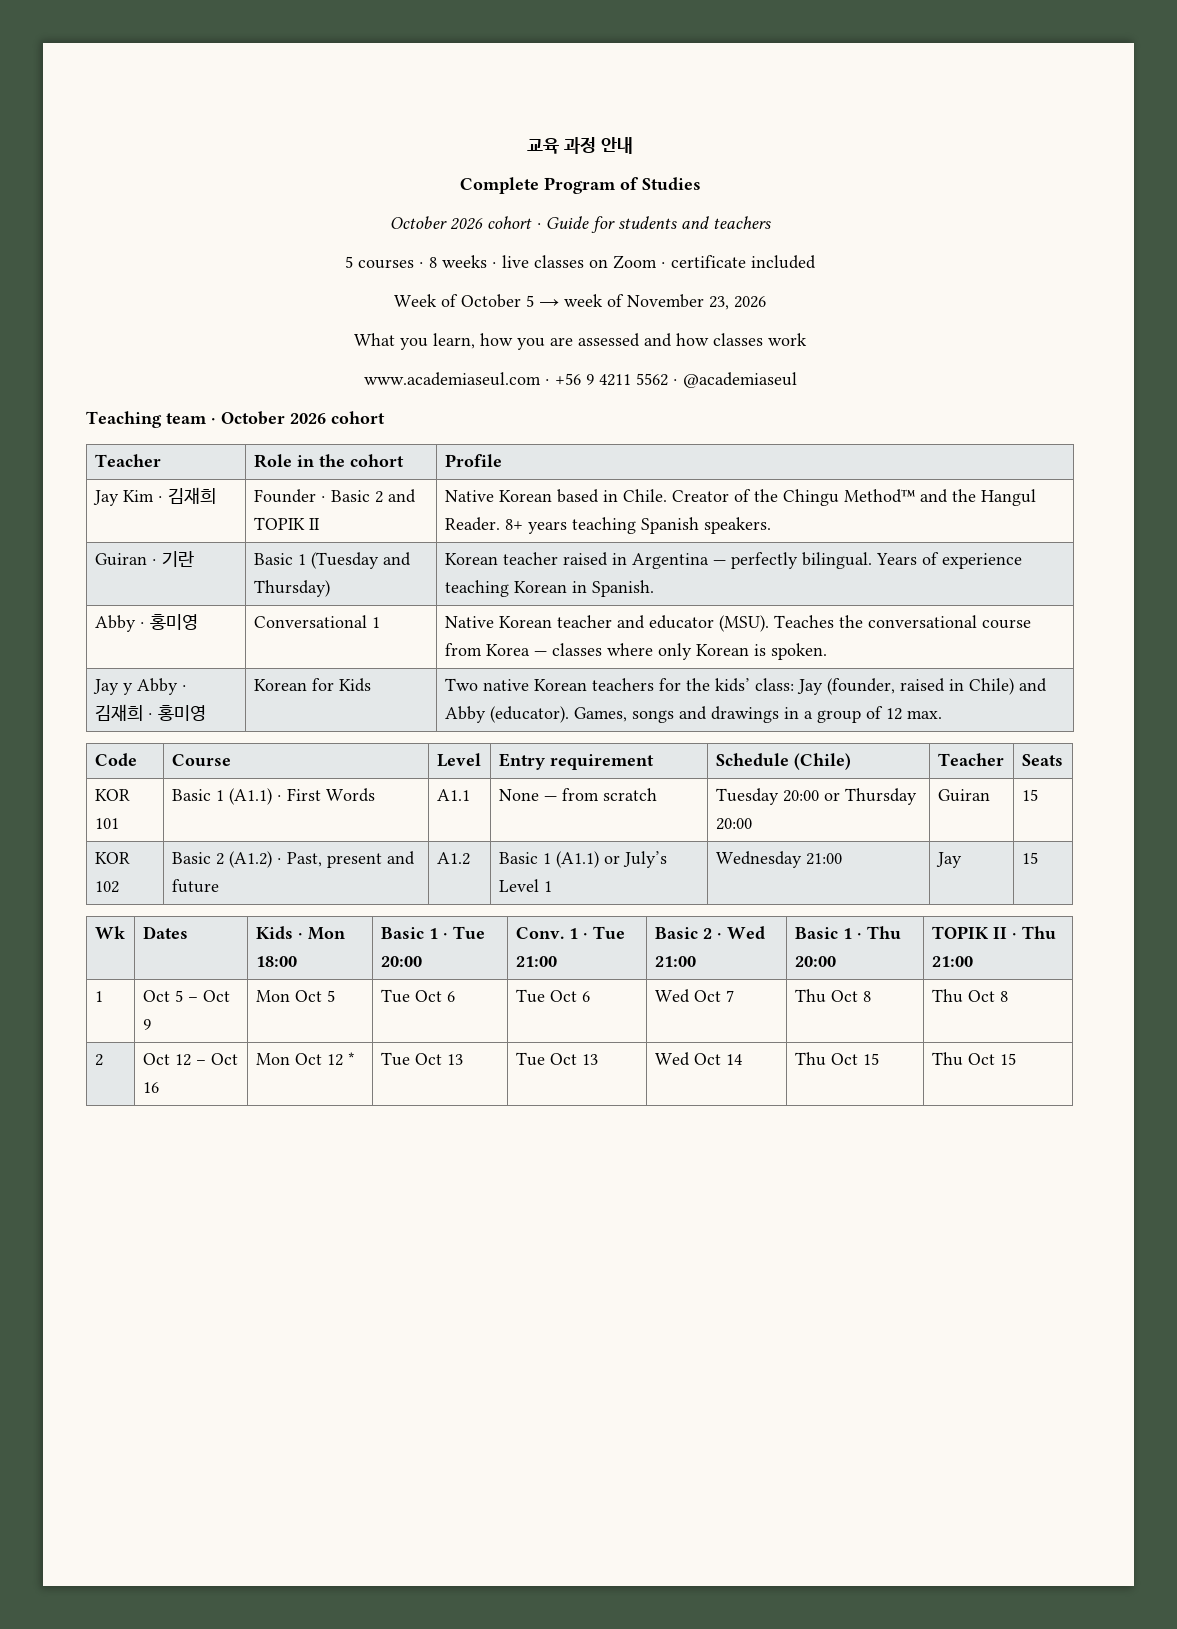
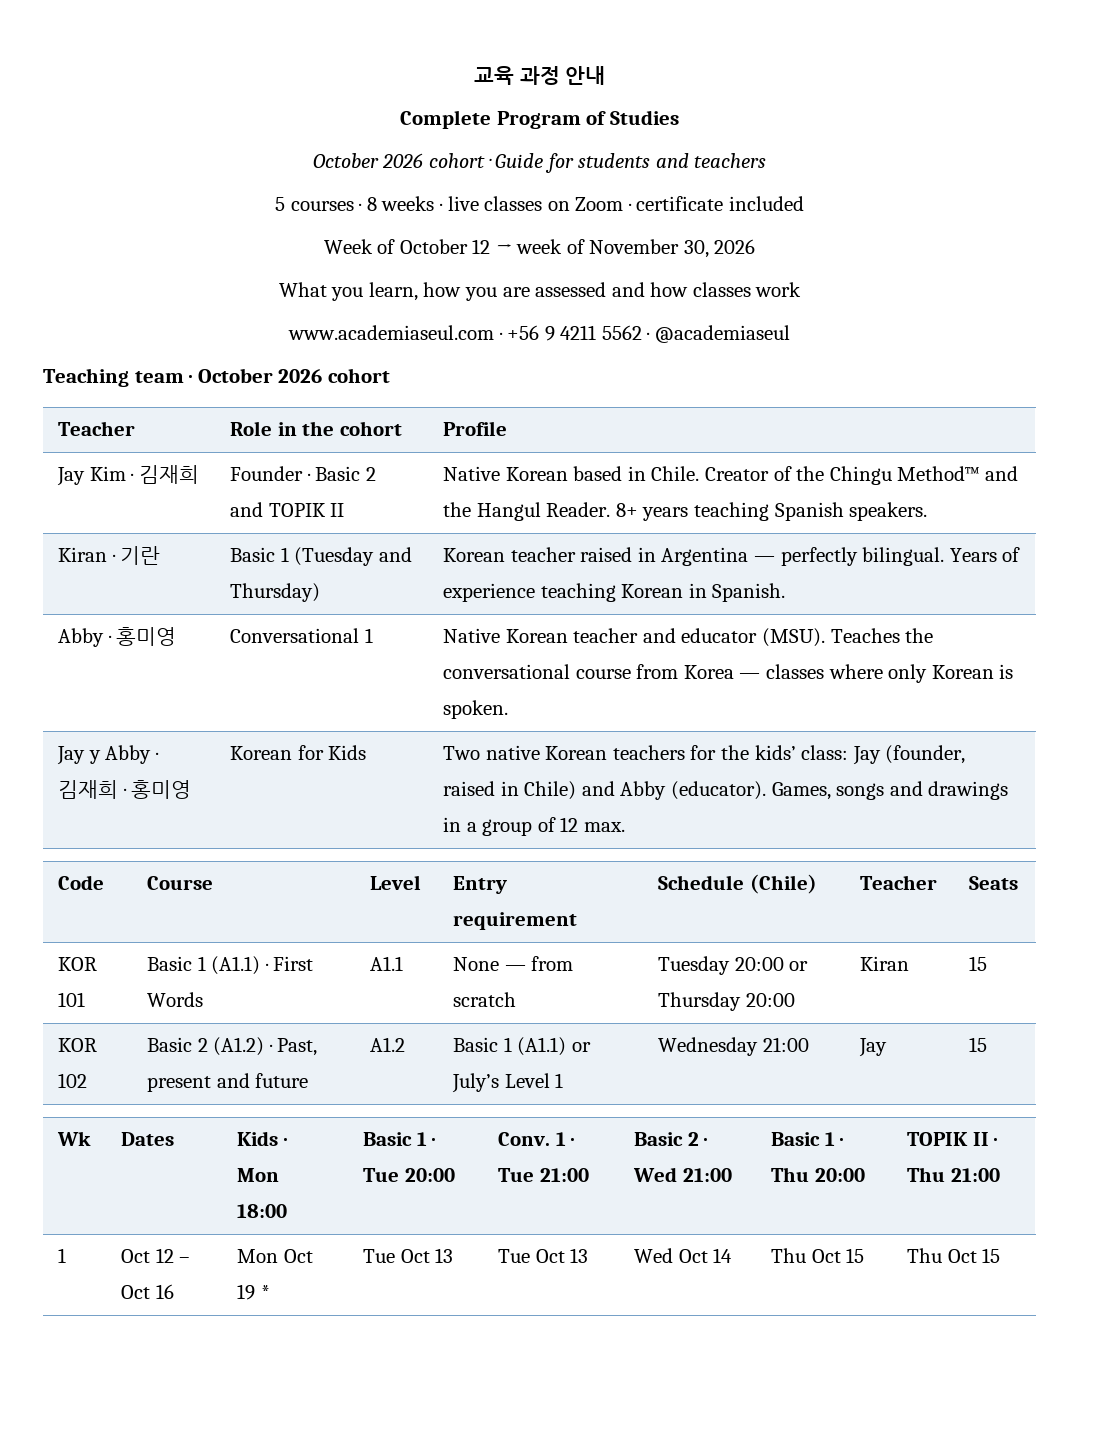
[526,295,534,307] 5 -> [472,239,491,254] 12
[709,296,729,310] 23, -> [683,240,709,258] 30,
[94,553,147,566] Guiran -> [58,547,108,562] Kiran
[937,789,990,802] Guiran -> [860,956,910,971] Kiran
[142,990,230,1002] [142,1019,151,1030] [255,990,335,1002] [380,989,455,1003] [515,989,590,1003] [654,989,734,1003] [794,989,871,1003] [931,989,1008,1003] [94,1054,103,1066] | Oct 5 – Oct 9 | Mon Oct 5 | Tue Oct 6 | Tue Oct 6 | Wed Oct 7 | Thu Oct 8 | Thu Oct 8 // 2 -> (67, 1255) none
[326,1054,343,1066] 12 -> [237,1284,256,1300] 19

